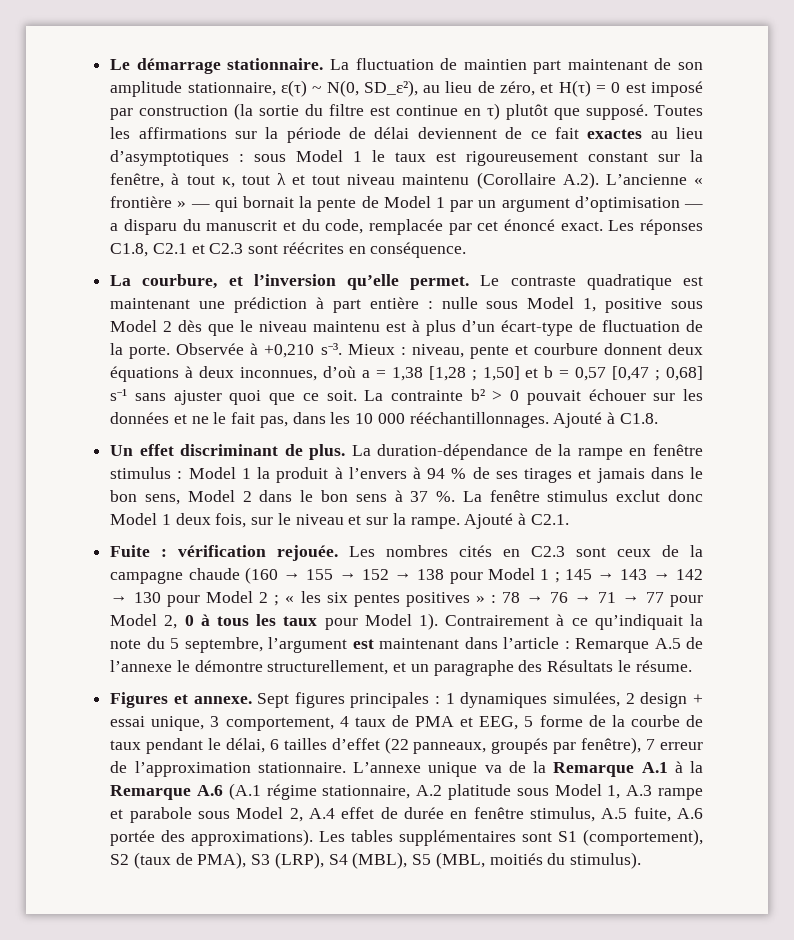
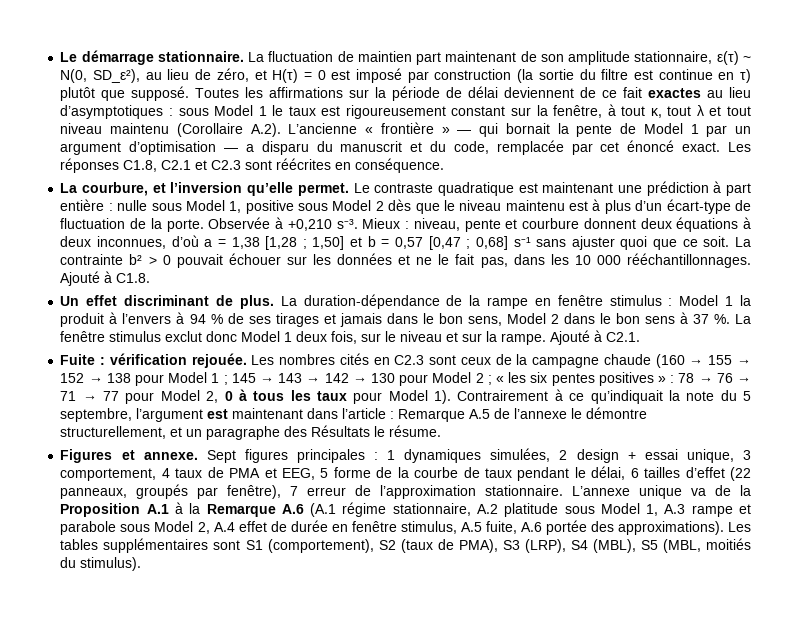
[553,762,635,777] Remarque -> [60,503,141,517] Proposition

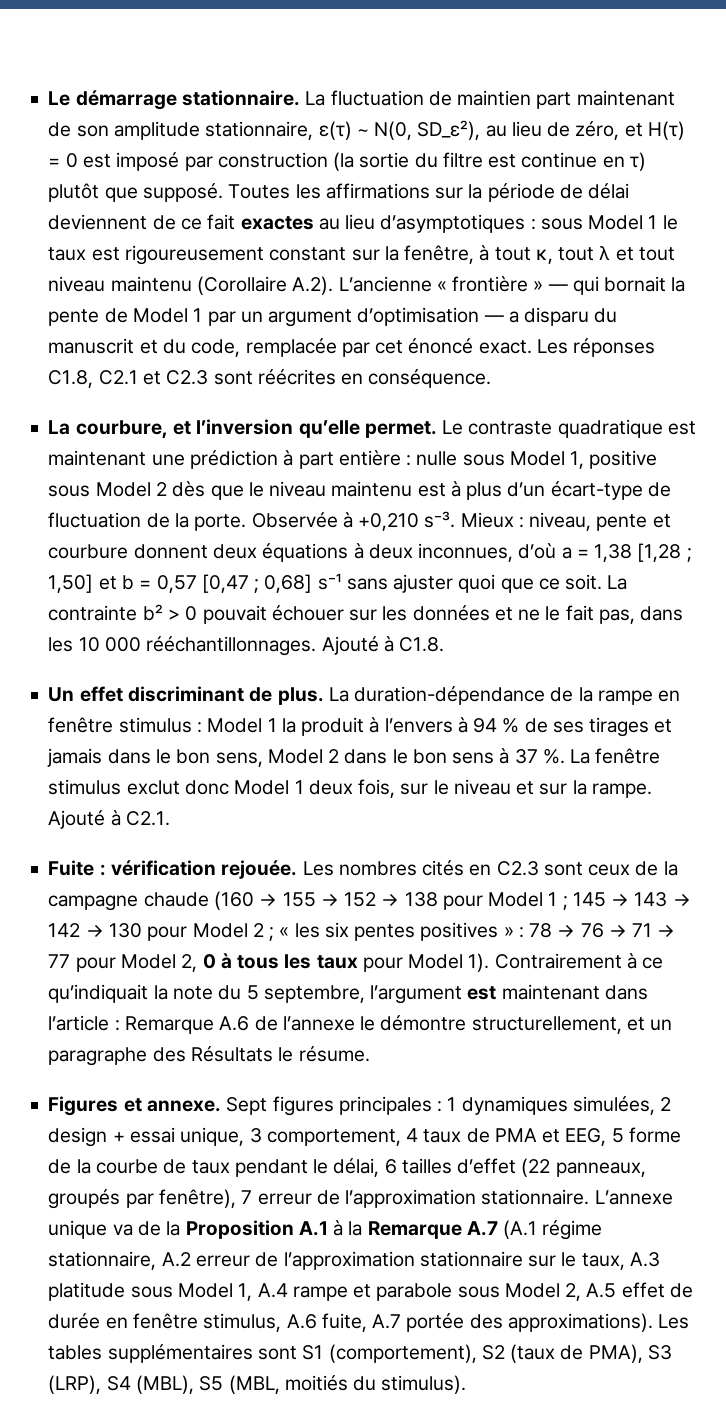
[469,409,491,419] A.5 -> [219,1016,250,1031] A.6
[281,504,304,514] A.6 -> [466,1221,498,1236] A.7
(498, 509) none -> [195,1251,660,1270] erreur de l’approximation stationnaire sur le taux, A.3
[664,504,686,514] A.3 -> [257,1283,288,1298] A.4
[213,522,235,532] A.4 -> [586,1283,617,1298] A.5
[460,521,542,534] A.5 fuite, A.6 -> [286,1313,402,1332] A.6 fuite, A.7

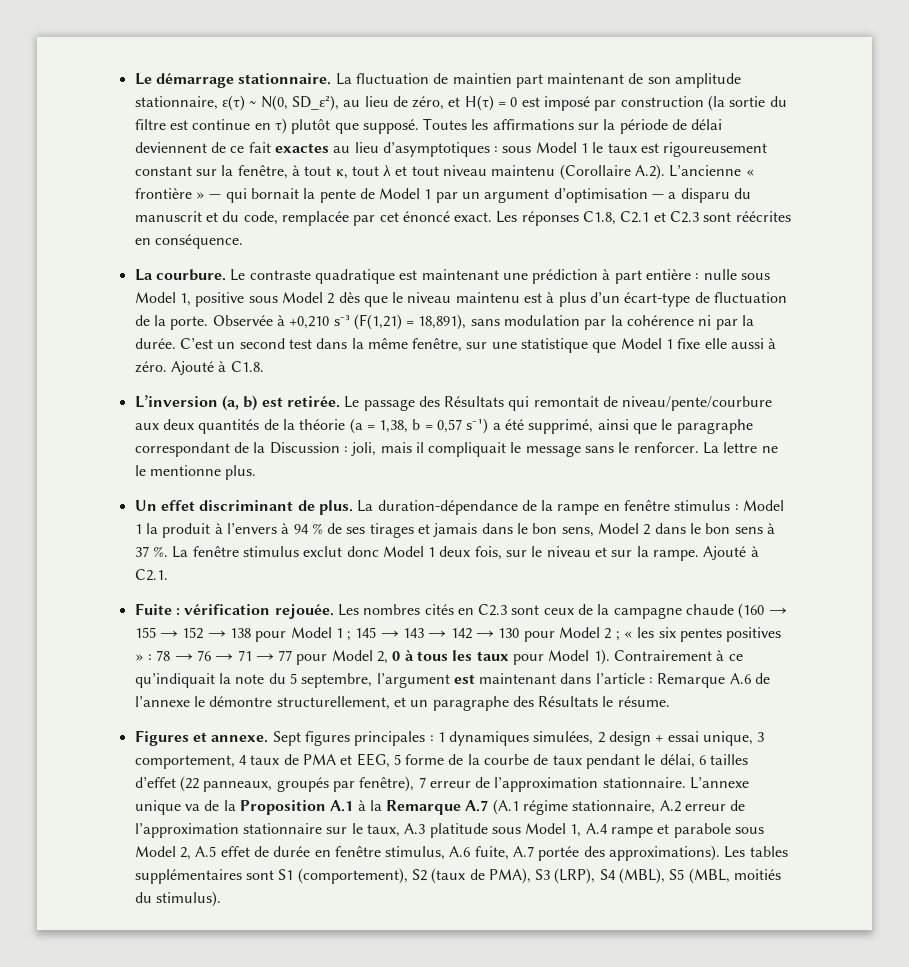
[75,419,437,439] courbure, et l’inversion qu’elle permet. -> [155,269,226,281] courbure.
[424,511,671,531] [48,543,692,562] [48,573,628,593] [48,604,684,624] [48,636,445,656] s⁻³. Mieux : niveau, pente et courbure donnent deux équations à deux inconnues, d’où a = 1,38 [1,28 ; 1,50] et b = 0,57 [0,47 ; 0,68] s⁻¹ sans ajuster quoi que ce soit. La contrainte b² > 0 pouvait échouer sur les données et ne le fait pas, dans les 10 000 rééchantillonnages. Ajouté à C1.8. -> [333,314,755,330] [134,338,777,353] [134,361,264,375] [134,395,773,411] [134,418,753,434] [134,442,778,457] [134,465,257,480] s⁻³ (F(1,21) = 18,891), sans modulation par la cohérence ni par la durée. C’est un second test dans la même fenêtre, sur une statistique que Model 1 fixe elle aussi à zéro. Ajouté à C1.8. // L’inversion (a, b) est retirée. Le passage des Résultats qui remontait de niveau/pente/courbure aux deux quantités de la théorie (a = 1,38, b = 0,57 s⁻¹) a été supprimé, ainsi que le paragraphe correspondant de la Discussion : joli, mais il compliquait le message sans le renforcer. La lettre ne le mentionne plus.

